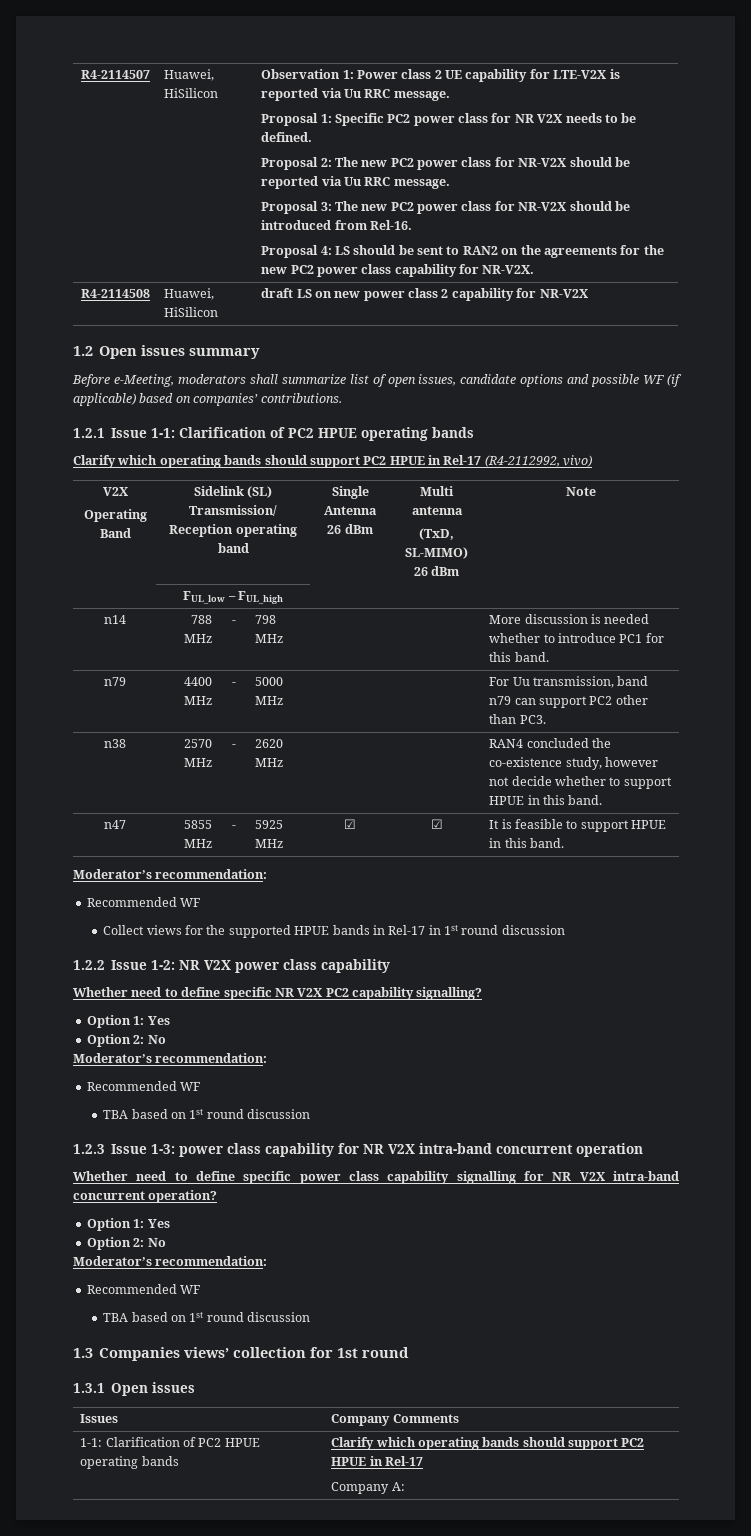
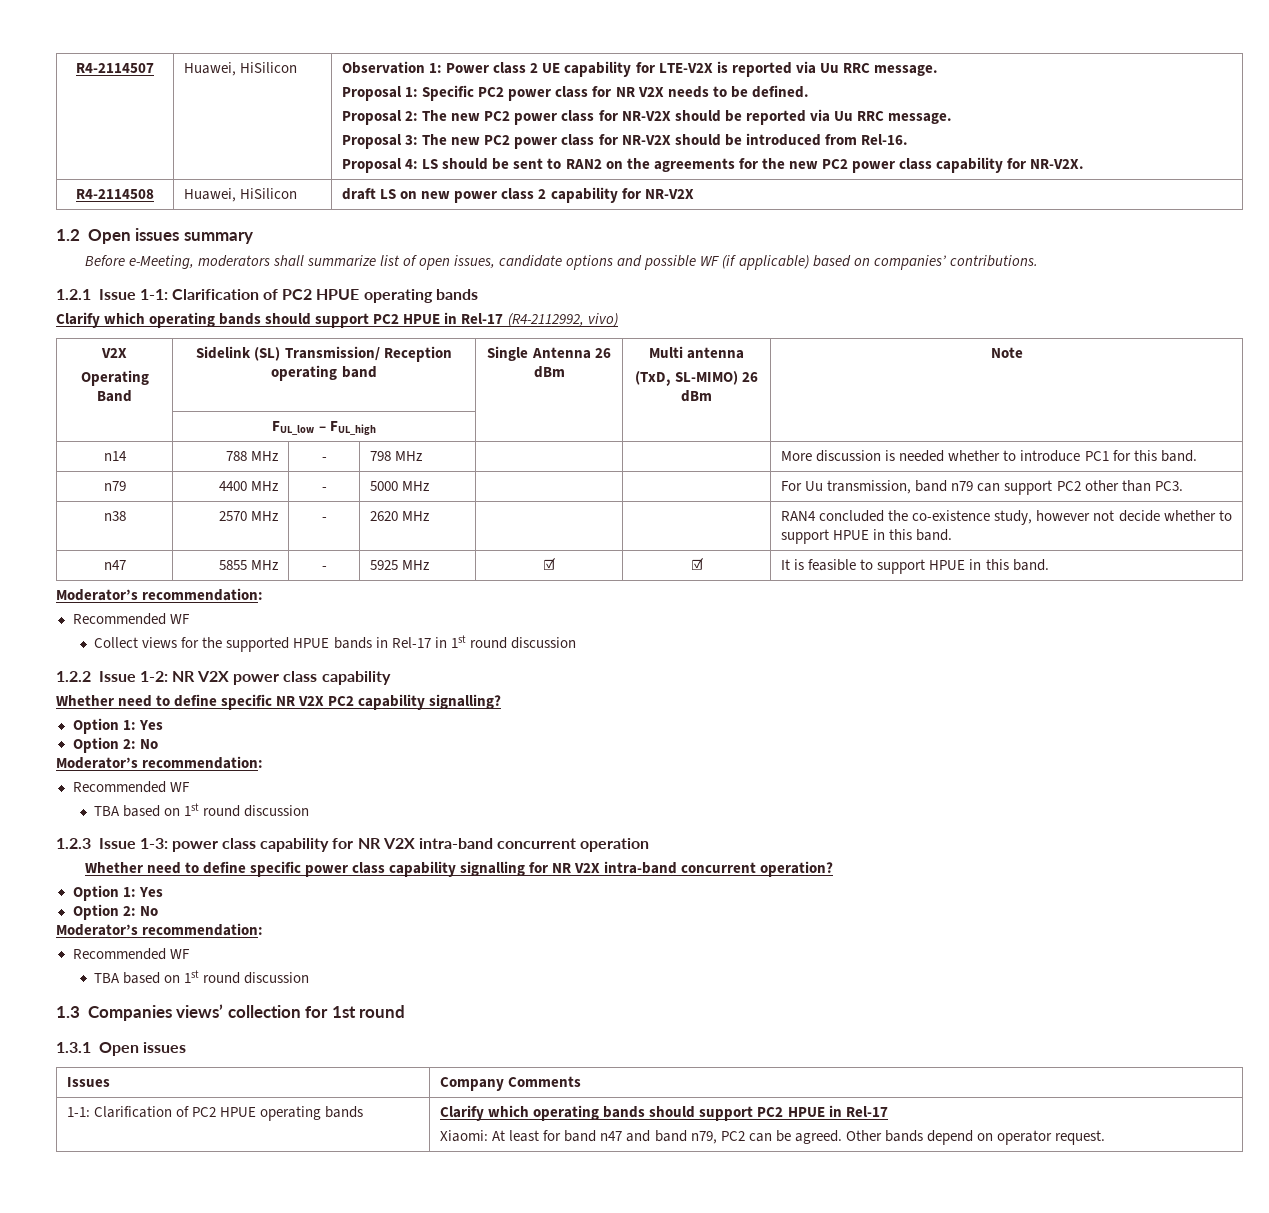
[331,1482,405,1494] Company A: -> [440,1130,1106,1145] Xiaomi: At least for band n47 and band n79, PC2 can be agreed. Other bands depend on operator request.

